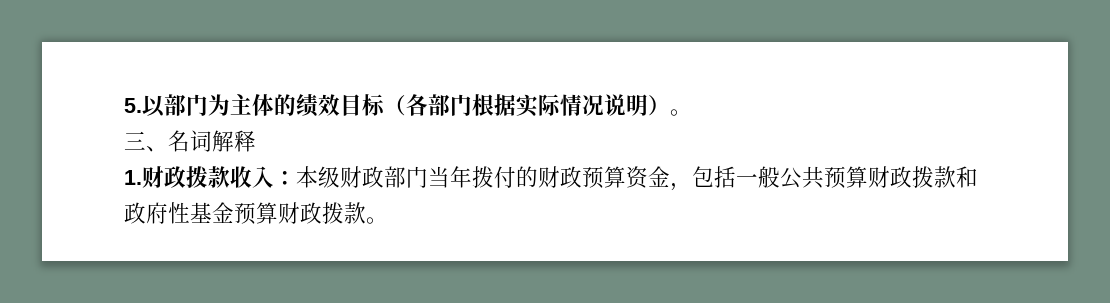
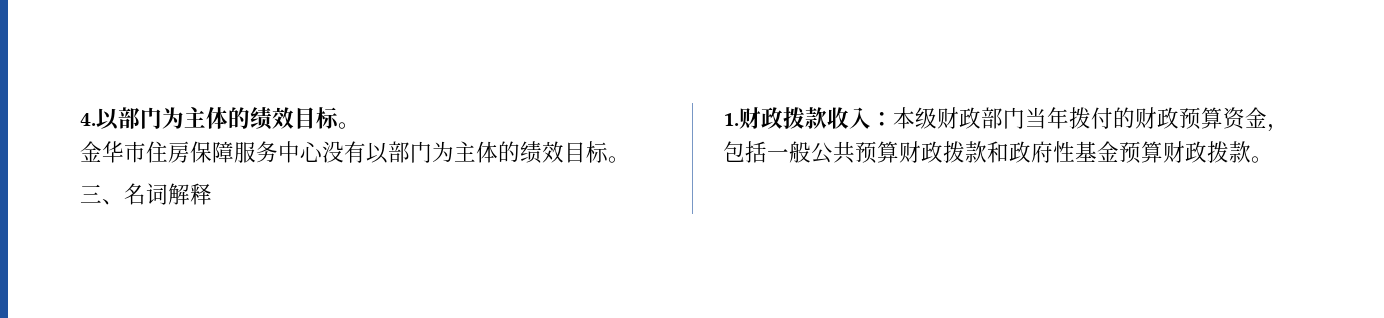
[124,94,670,117] 5.以部门为主体的绩效目标（各部门根据实际情况说明） -> [80,107,360,130] [80,141,609,164] 4.以部门为主体的绩效目标。 // 金华市住房保障服务中心没有以部门为主体的绩效目标

